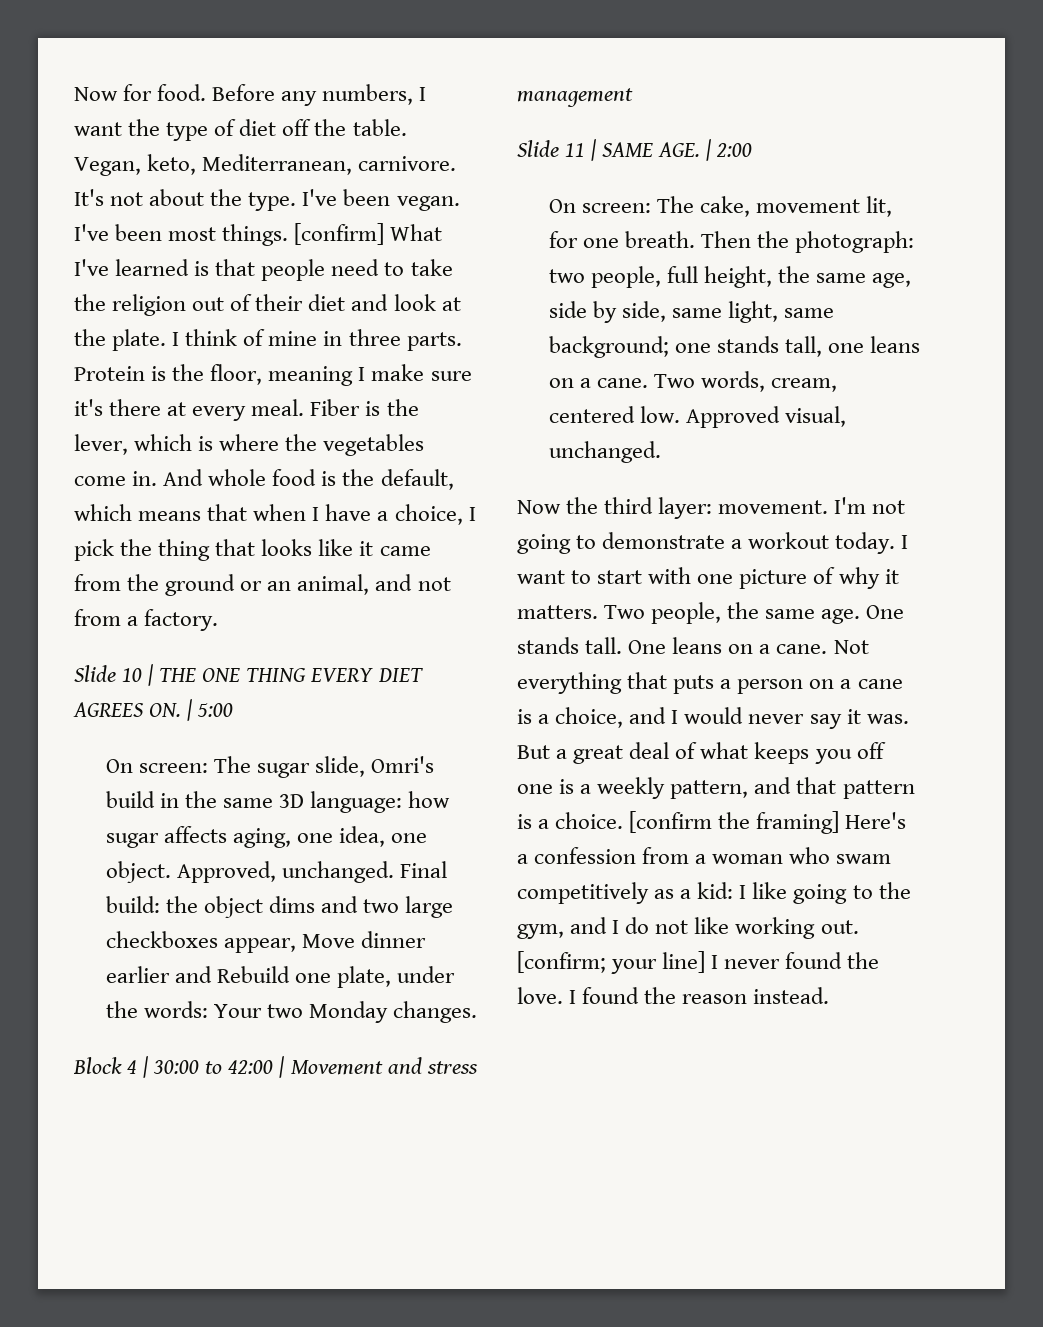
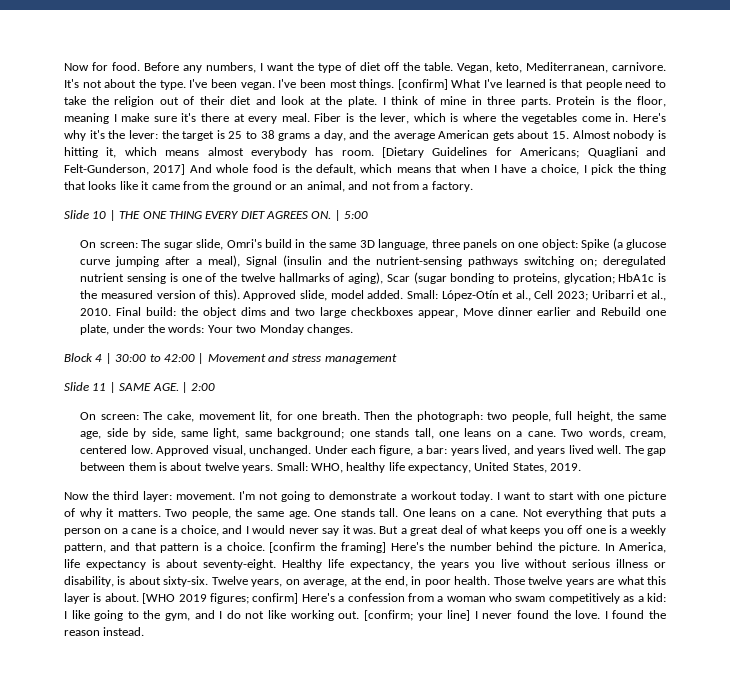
(158, 478) none -> [633,113,667,122] [64,130,666,141] [64,147,666,158] [64,164,186,175] Here's why it's the lever: the target is 25 to 38 grams a day, and the average American gets about 15. Almost nobody is hitting it, which means almost everybody has room. [Dietary Guidelines for Americans; Quagliani and Felt-Gunderson, 2017]
[310,791,451,813] [105,826,428,848] [105,861,395,883] language: how sugar affects aging, one idea, one object. Approved, unchanged. -> [378,238,666,250] [80,255,666,267] [80,272,666,284] [80,289,666,301] [80,308,112,316] language, three panels on one object: Spike (a glucose curve jumping after a meal), Signal (insulin and the nutrient-sensing pathways switching on; deregulated nutrient sensing is one of the twelve hallmarks of aging), Scar (sugar bonding to proteins, glycation; HbA1c is the measured version of this). Approved slide, model added. Small: López-Otín et al., Cell 2023; Uribarri et al., 2010.
(661, 452) none -> [314,445,667,456] [80,462,582,473] Under each figure, a bar: years lived, and years lived well. The gap between them is about twelve years. Small: WHO, healthy life expectancy, United States, 2019.
(907, 820) none -> [428,542,667,553] [64,559,666,570] [64,576,667,587] [64,593,335,604] the number behind the picture. In America, life expectancy is about seventy-eight. Healthy life expectancy, the years you live without serious illness or disability, is about sixty-six. Twelve years, on average, at the end, in poor health. Those twelve years are what this layer is about. [WHO 2019 figures; confirm] Here's

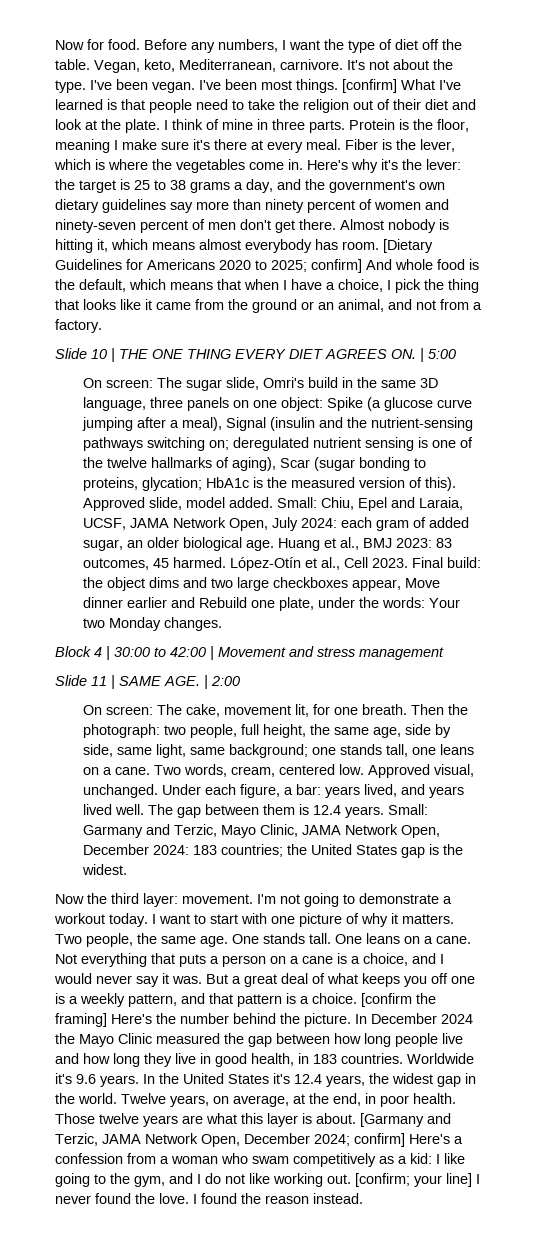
[393,130,570,141] average American gets about 15. -> [329,180,445,193] [55,199,449,213] [55,219,336,233] government's own dietary guidelines say more than ninety percent of women and ninety-seven percent of men don't get there.
[520,147,666,158] [64,164,186,175] Americans; Quagliani and Felt-Gunderson, 2017] -> [147,259,362,273] Americans 2020 to 2025; confirm]
[441,290,666,301] [80,308,112,316] López-Otín et al., Cell 2023; Uribarri et al., 2010. -> [320,497,463,511] [82,517,469,531] [82,537,452,551] [82,557,408,571] Chiu, Epel and Laraia, UCSF, JAMA Network Open, July 2024: each gram of added sugar, an older biological age. Huang et al., BMJ 2023: 83 outcomes, 45 harmed. López-Otín et al., Cell 2023.
[170,462,582,473] about twelve years. Small: WHO, healthy life expectancy, United States, 2019. -> [312,804,428,818] [82,824,440,838] [82,844,463,858] [81,864,127,875] 12.4 years. Small: Garmany and Terzic, Mayo Clinic, JAMA Network Open, December 2024: 183 countries; the United States gap is the widest.
[619,542,667,553] [64,559,666,570] [64,576,209,587] America, life expectancy is about seventy-eight. Healthy life expectancy, the years you live without serious illness or disability, is about sixty-six. -> [371,1013,473,1024] [55,1033,463,1047] [55,1053,474,1067] [55,1073,476,1087] [55,1093,117,1104] December 2024 the Mayo Clinic measured the gap between how long people live and how long they live in good health, in 183 countries. Worldwide it's 9.6 years. In the United States it's 12.4 years, the widest gap in the world.
[142,593,249,604] [WHO 2019 figures; -> [360,1113,451,1127] [55,1133,350,1147] [Garmany and Terzic, JAMA Network Open, December 2024;

